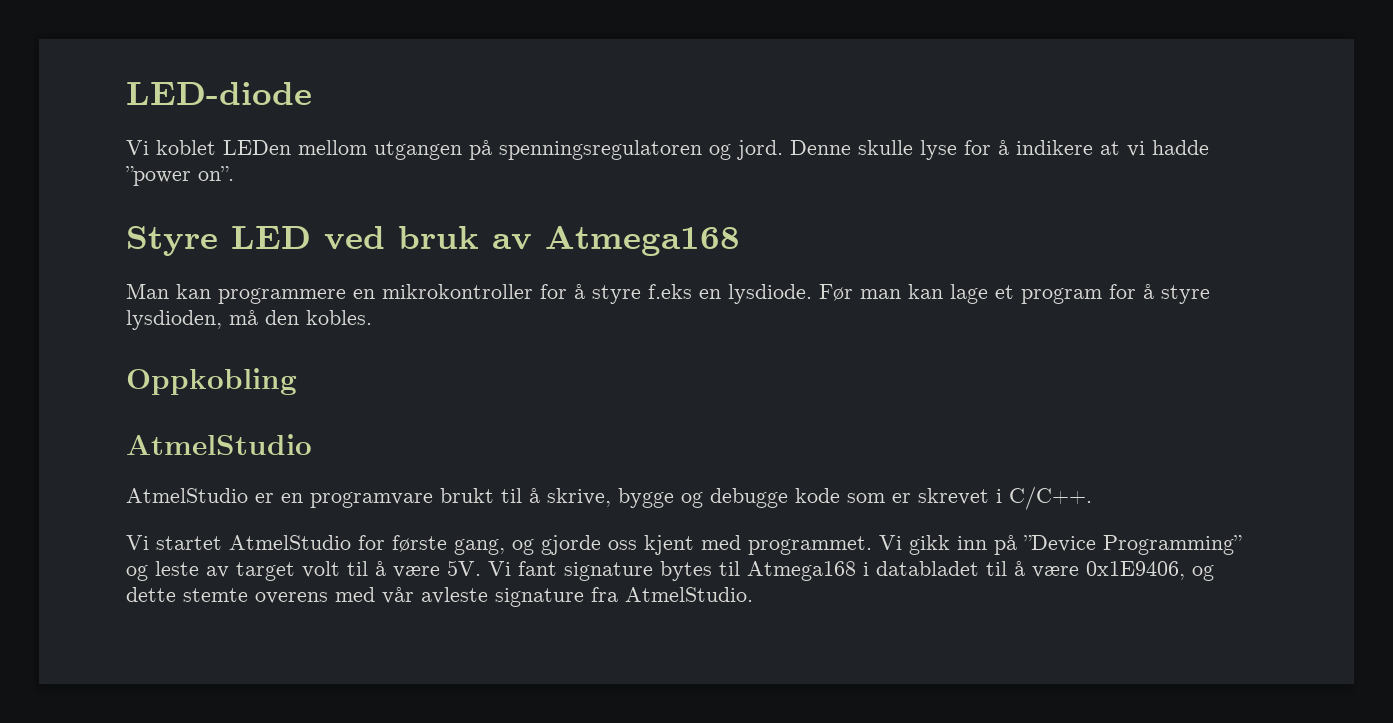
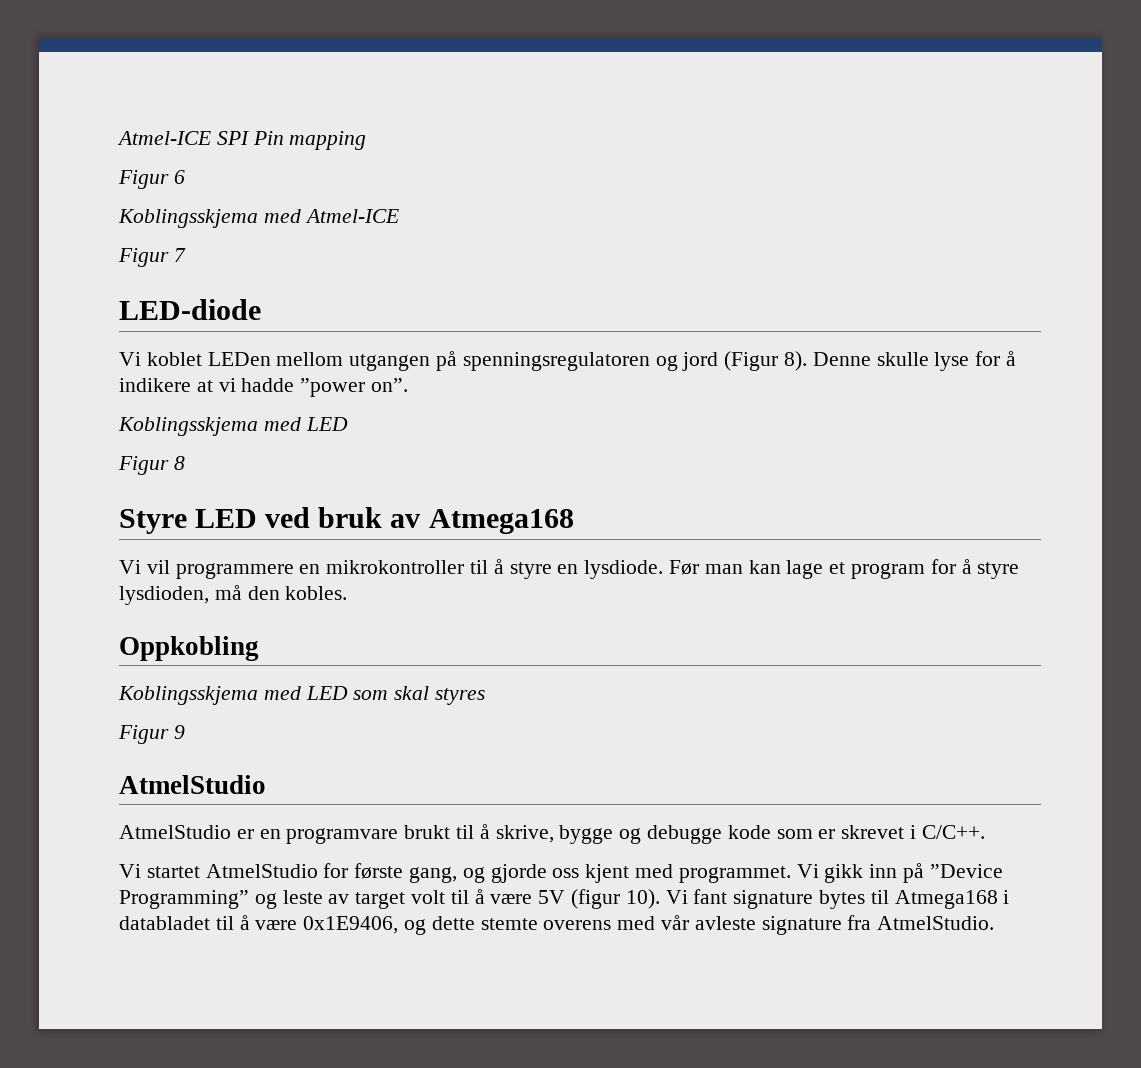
(126, 93) none -> [117,131,367,150] [118,170,185,189] [118,209,399,228] [118,248,186,267] Atmel-ICE SPI Pin mapping // Figur 6 // Koblingsskjema med Atmel-ICE // Figur 7 //
[737,140,783,160] jord. -> [682,351,808,371] jord (Figur 8).
(234, 173) none -> [118,417,348,436] [118,456,185,475] // Koblingsskjema med LED // Figur 8
[126,283,211,299] Man kan -> [119,560,170,574] Vi vil
[540,284,692,304] for å styre f.eks -> [470,559,552,579] til å styre
(297, 381) none -> [118,686,486,705] [118,725,185,744] // Koblingsskjema med LED som skal styres // Figur 9
[447,560,481,576] 5V. -> [538,889,660,909] 5V (figur 10).

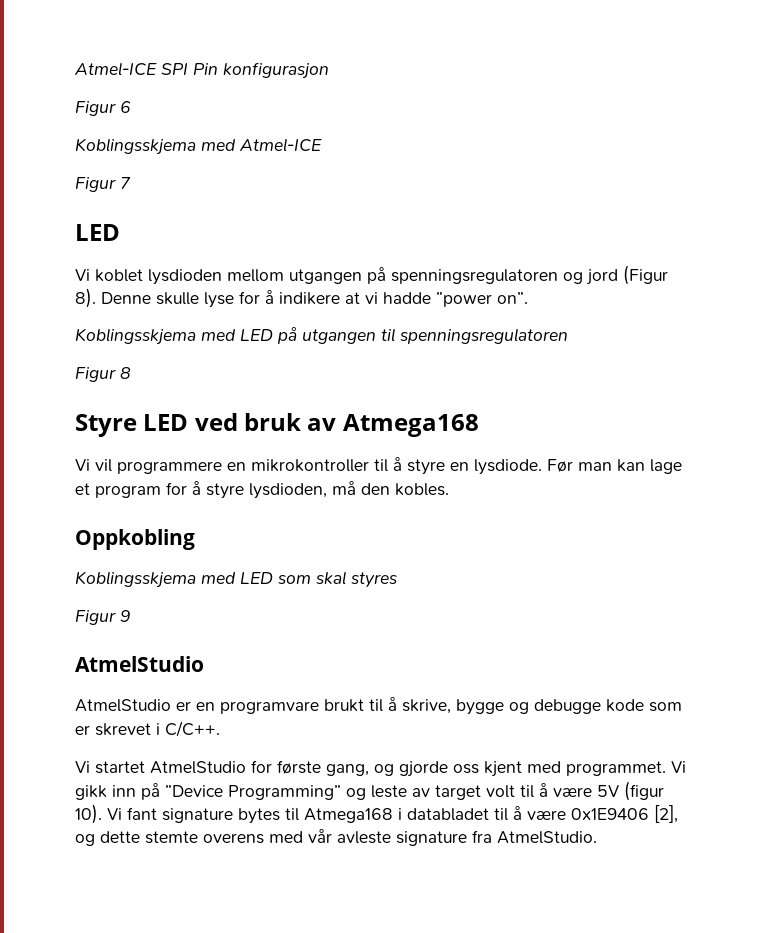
[289,131,367,150] mapping -> [223,62,329,79] konfigurasjon
[119,299,261,320] LED-diode -> [75,224,120,241] LED
[207,352,271,366] LEDen -> [148,269,222,285] lysdioden
(348, 424) none -> [277,327,568,344] på utgangen til spenningsregulatoren
[303,916,399,934] 0x1E9406, -> [571,805,678,823] 0x1E9406 [2],

